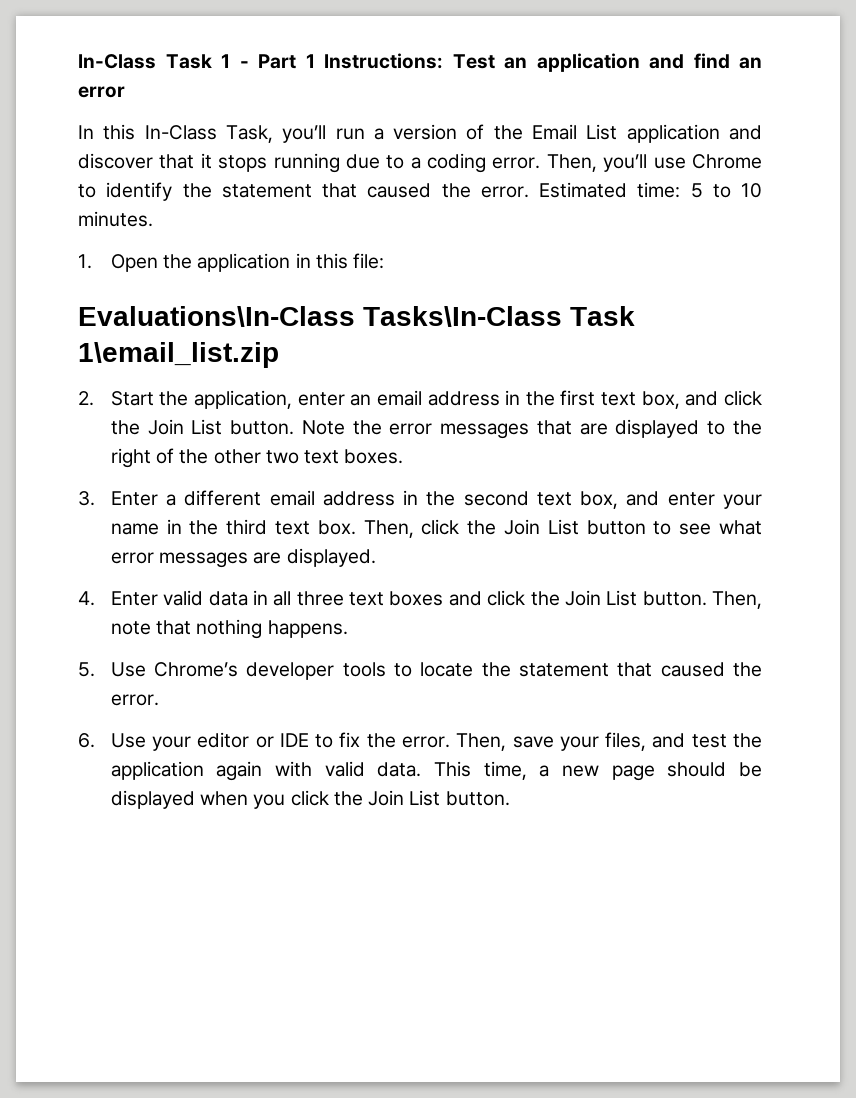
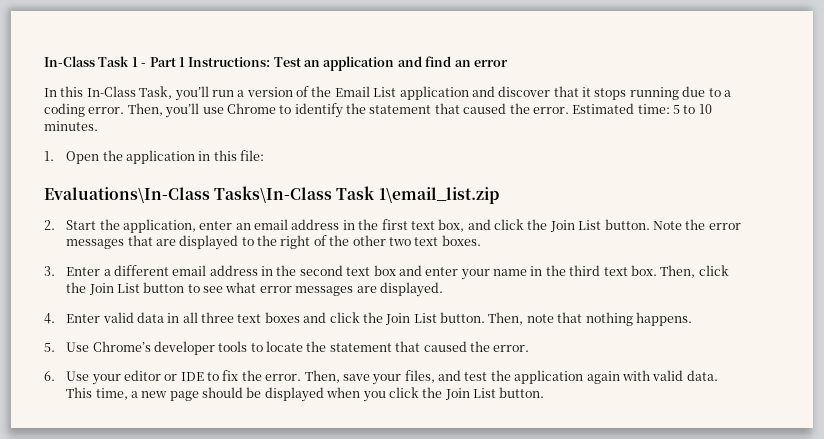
[580,491,619,509] box, -> [373,265,396,276] box

